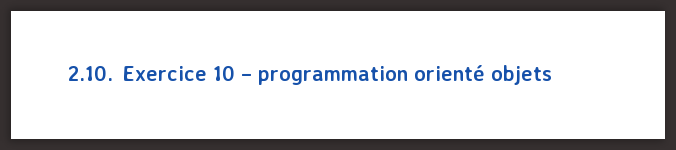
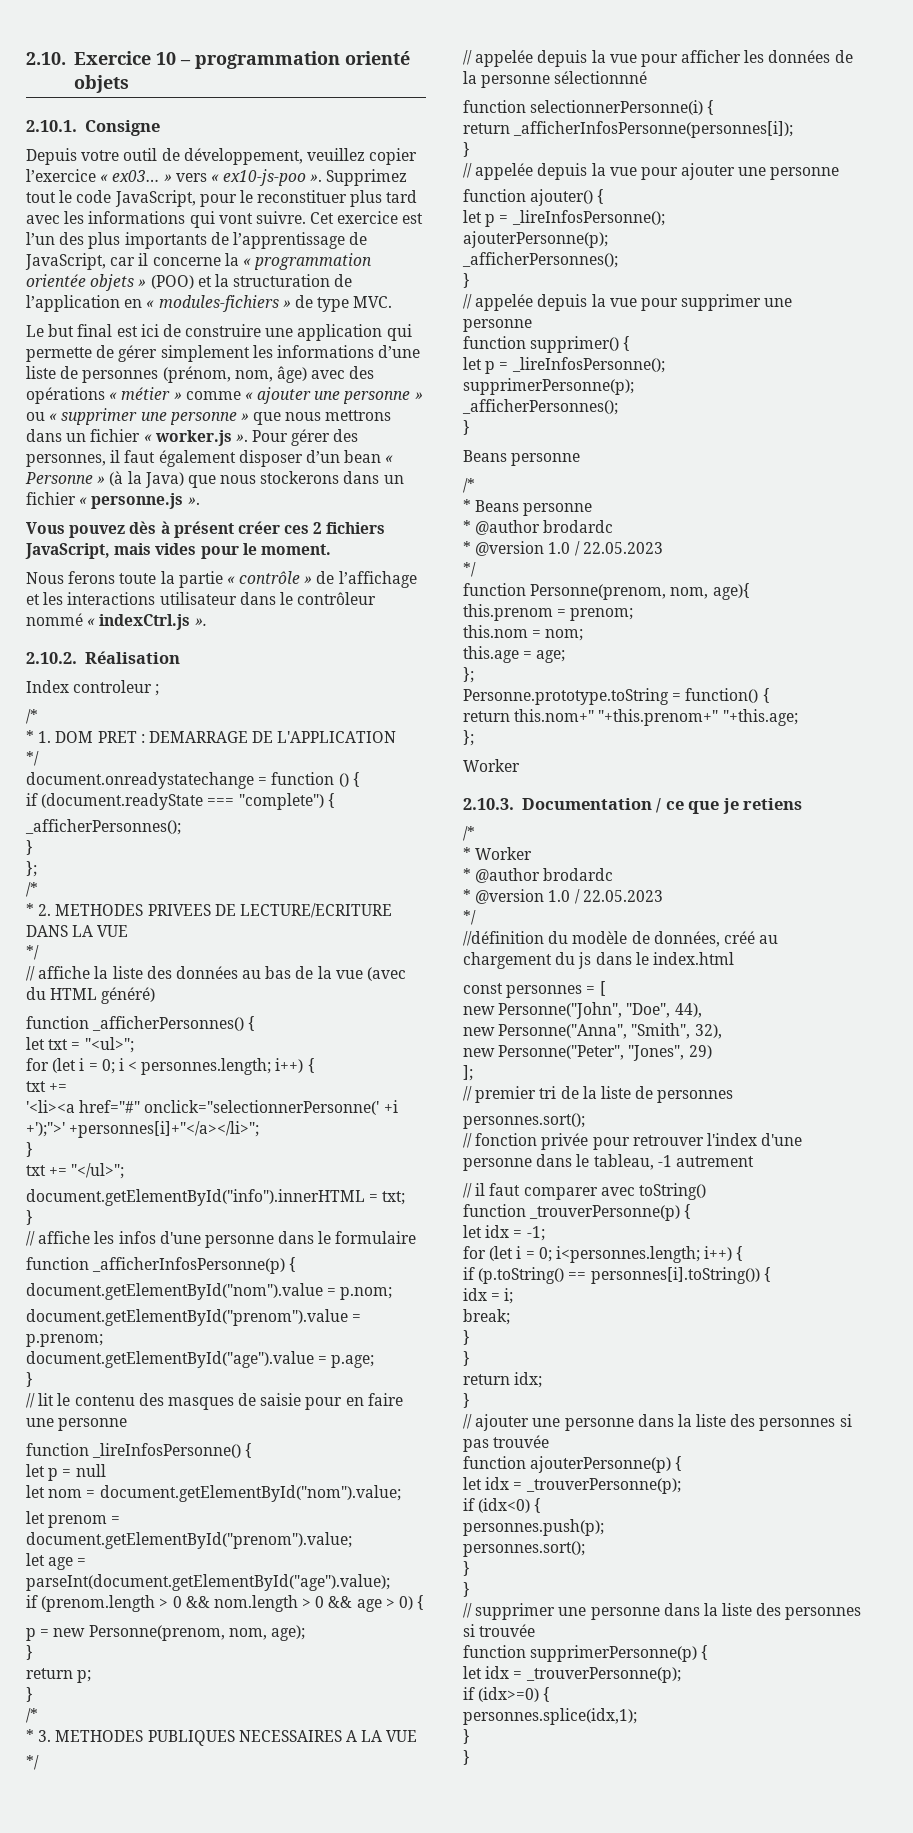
(552, 75) none -> [26,120,160,136] [26,148,418,165] [26,169,408,186] [26,190,418,207] [26,211,424,228] [26,232,368,249] [25,253,373,270] [26,274,353,291] [26,295,393,312] [26,324,412,341] [26,345,421,362] [26,366,375,383] [26,387,423,404] [26,408,392,425] [26,429,359,446] [26,450,394,467] [25,471,404,488] [26,492,200,509] [26,521,386,538] [25,543,331,559] [26,571,417,588] [26,592,377,605] [26,613,207,630] [26,651,180,664] [26,680,160,696] [26,709,38,724] [26,730,397,743] [26,751,39,766] [26,772,360,789] [26,793,335,810] [25,819,181,835] [26,840,33,855] [26,861,37,877] [26,882,38,897] [26,903,392,918] [26,925,129,937] [26,945,39,960] [26,966,407,981] [26,987,156,1004] [26,1016,256,1031] [26,1037,134,1053] [26,1058,315,1075] [26,1081,68,1092] [26,1100,398,1115] [26,1121,260,1138] [26,1142,33,1157] [26,1163,125,1179] [26,1189,406,1206] [26,1210,33,1225] [26,1231,417,1248] [26,1257,297,1274] [26,1283,393,1300] [26,1309,362,1326] [26,1334,103,1347] [26,1351,375,1368] [26,1372,33,1387] [26,1393,403,1410] [26,1418,128,1431] [26,1443,253,1458] [26,1464,106,1481] [26,1485,401,1502] [26,1511,121,1528] [26,1532,352,1549] [26,1553,87,1570] [26,1574,390,1591] [26,1595,425,1612] [26,1625,305,1641] [26,1645,33,1660] [26,1668,92,1683] [26,1687,33,1702] [26,1708,38,1723] [26,1729,418,1746] [26,1755,39,1770] [463,50,853,67] [463,71,648,88] [463,100,715,115] [463,121,794,138] [463,142,470,157] [463,163,840,180] [463,189,605,206] [463,210,665,227] [463,231,608,248] [462,252,618,268] [463,273,470,288] [463,294,793,311] [463,319,532,332] [463,336,631,353] [463,357,665,374] [463,378,634,395] [462,399,618,415] [463,420,470,435] [463,450,581,466] [463,478,475,493] [463,499,593,516] [463,520,614,535] [463,541,663,556] [463,562,476,577] [463,583,750,600] [463,604,634,621] [463,625,584,641] [463,646,566,663] [463,667,474,683] [463,688,770,705] [463,709,798,726] [463,730,474,746] [463,759,520,772] [463,798,803,814] [463,826,475,841] [463,847,533,860] [463,868,614,883] [463,889,663,904] [463,910,476,925] [463,931,779,947] [463,952,734,969] [463,981,606,998] [463,1002,702,1019] [463,1023,722,1039] [463,1045,712,1061] [463,1065,473,1081] [463,1086,734,1103] [463,1113,585,1129] [463,1133,803,1150] [463,1154,754,1171] [463,1183,706,1200] [463,1204,692,1221] [463,1225,545,1241] [463,1246,744,1263] [463,1267,771,1284] [463,1288,514,1304] [463,1309,510,1325] [463,1330,470,1345] [463,1351,470,1366] [463,1372,543,1388] [463,1393,470,1408] [463,1414,852,1431] [463,1435,550,1452] [463,1456,683,1473] [463,1477,681,1494] [463,1498,542,1513] [463,1519,604,1536] [463,1541,585,1557] [463,1561,470,1576] [463,1582,470,1597] [463,1603,862,1620] [463,1624,536,1637] [463,1645,709,1662] [463,1666,681,1683] [463,1687,551,1702] [463,1708,637,1725] [463,1729,470,1744] [463,1750,470,1765] // 2.10.1. Consigne // Depuis votre outil de développement, veuillez copier l’exercice « ex03… » vers « ex10-js-poo ». Supprimez tout le code JavaScript, pour le reconstituer plus tard avec les informations qui vont suivre. Cet exercice est l’un des plus importants de l’apprentissage de JavaScript, car il concerne la « programmation orientée objets » (POO) et la structuration de l’application en « modules-fichiers » de type MVC. // Le but final est ici de construire une application qui permette de gérer simplement les informations d’une liste de personnes (prénom, nom, âge) avec des opérations « métier » comme « ajouter une personne » ou « supprimer une personne » que nous mettrons dans un fichier « worker.js ». Pour gérer des personnes, il faut également disposer d’un bean « Personne » (à la Java) que nous stockerons dans un fichier « personne.js ». // Vous pouvez dès à présent créer ces 2 fichiers JavaScript, mais vides pour le moment. // Nous ferons toute la partie « contrôle » de l’affichage et les interactions utilisateur dans le contrôleur nommé « indexCtrl.js ». // 2.10.2. Réalisation // Index controleur ; // /* // * 1. DOM PRET : DEMARRAGE DE L'APPLICATION // */ // document.onreadystatechange = function () { // if (document.readyState === "complete") { // _afficherPersonnes(); // } // }; // /* // * 2. METHODES PRIVEES DE LECTURE/ECRITURE DANS LA VUE // */ // // affiche la liste des données au bas de la vue (avec du HTML généré) // function _afficherPersonnes() { // let txt = "<ul>"; // for (let i = 0; i < personnes.length; i++) { // txt += // '<li><a href="#" onclick="selectionnerPersonne(' +i +');">' +personnes[i]+"</a></li>"; // } // txt += "</ul>"; // document.getElementById("info").innerHTML = txt; // } // // affiche les infos d'une personne dans le formulaire // function _afficherInfosPersonne(p) { // document.getElementById("nom").value = p.nom; // document.getElementById("prenom").value = p.prenom; // document.getElementById("age").value = p.age; // } // // lit le contenu des masques de saisie pour en faire une personne // function _lireInfosPersonne() { // let p = null // let nom = document.getElementById("nom").value; // let prenom = document.getElementById("prenom").value; // let age = parseInt(document.getElementById("age").value); // if (prenom.length > 0 && nom.length > 0 && age > 0) { // p = new Personne(prenom, nom, age); // } // return p; // } // /* // * 3. METHODES PUBLIQUES NECESSAIRES A LA VUE // */ // // appelée depuis la vue pour afficher les données de la personne sélectionnné // function selectionnerPersonne(i) { // return _afficherInfosPersonne(personnes[i]); // } // // appelée depuis la vue pour ajouter une personne // function ajouter() { // let p = _lireInfosPersonne(); // ajouterPersonne(p); // _afficherPersonnes(); // } // // appelée depuis la vue pour supprimer une personne // function supprimer() { // let p = _lireInfosPersonne(); // supprimerPersonne(p); // _afficherPersonnes(); // } // Beans personne // /* // * Beans personne // * @author brodardc // * @version 1.0 / 22.05.2023 // */ // function Personne(prenom, nom, age){ // this.prenom = prenom; // this.nom = nom; // this.age = age; // }; // Personne.prototype.toString = function() { // return this.nom+" "+this.prenom+" "+this.age; // }; // Worker // 2.10.3. Documentation / ce que je retiens // /* // * Worker // * @author brodardc // * @version 1.0 / 22.05.2023 // */ // //définition du modèle de données, créé au chargement du js dans le index.html // const personnes = [ // new Personne("John", "Doe", 44), // new Personne("Anna", "Smith", 32), // new Personne("Peter", "Jones", 29) // ]; // // premier tri de la liste de personnes // personnes.sort(); // // fonction privée pour retrouver l'index d'une personne dans le tableau, -1 autrement // // il faut comparer avec toString() // function _trouverPersonne(p) { // let idx = -1; // for (let i = 0; i<personnes.length; i++) { // if (p.toString() == personnes[i].toString()) { // idx = i; // break; // } // } // return idx; // } // // ajouter une personne dans la liste des personnes si pas trouvée // function ajouterPersonne(p) { // let idx = _trouverPersonne(p); // if (idx<0) { // personnes.push(p); // personnes.sort(); // } // } // // supprimer une personne dans la liste des personnes si trouvée // function supprimerPersonne(p) { // let idx = _trouverPersonne(p); // if (idx>=0) { // personnes.splice(idx,1); // } // }

